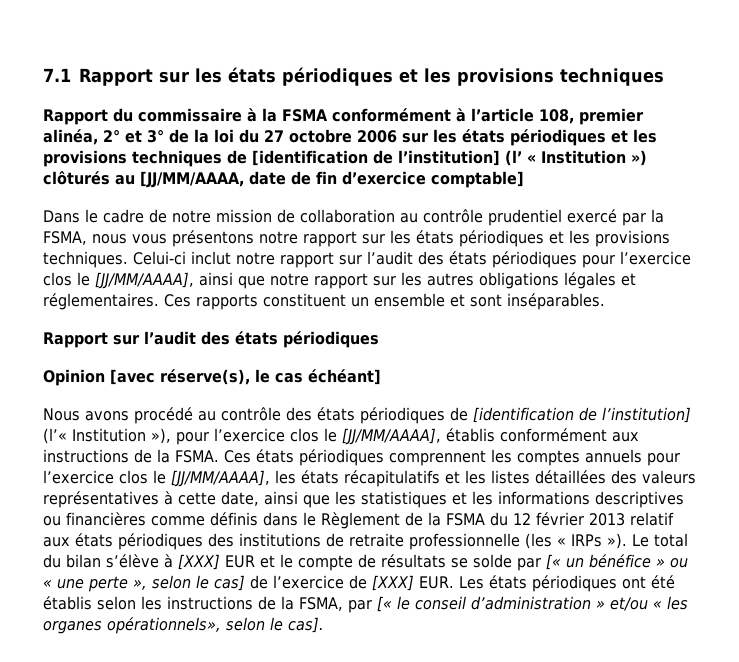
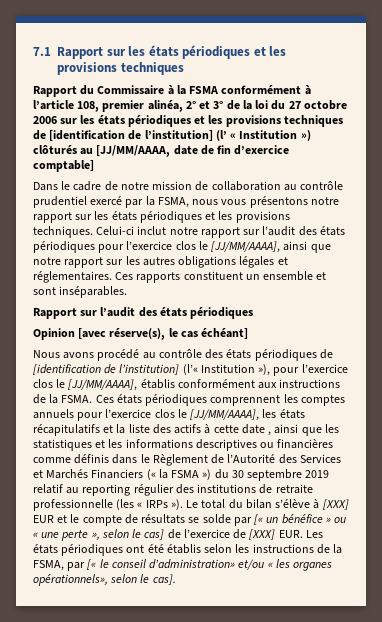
[138,108,242,122] commissaire -> [97,85,165,95] Commissaire
[465,470,696,484] [43,491,259,508] les listes détaillées des valeurs représentatives à cette date, -> [116,424,272,436] la liste des actifs à cette date ,
[428,512,674,526] [43,533,203,550] la FSMA du 12 février 2013 relatif aux états périodiques -> [227,454,341,464] [33,469,330,481] [33,484,174,496] l’Autorité des Services et Marchés Financiers (« la FSMA ») du 30 septembre 2019 relatif au reporting régulier
[471,596,605,610] d’administration » -> [149,559,236,569] d’administration»

